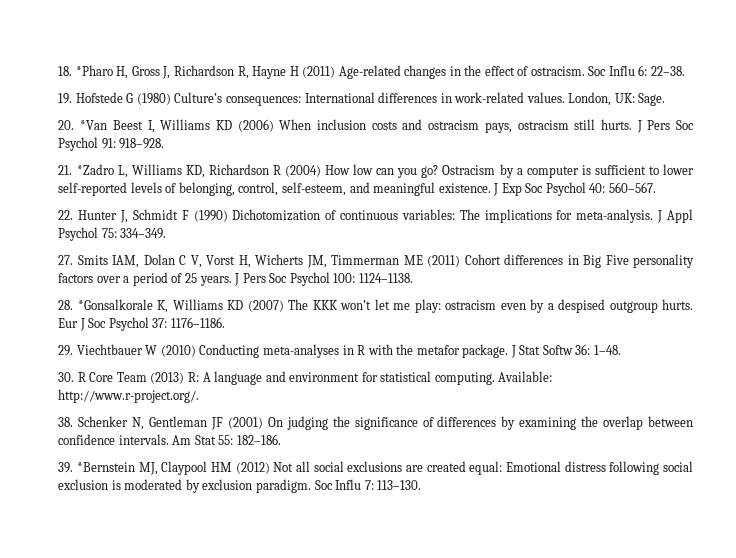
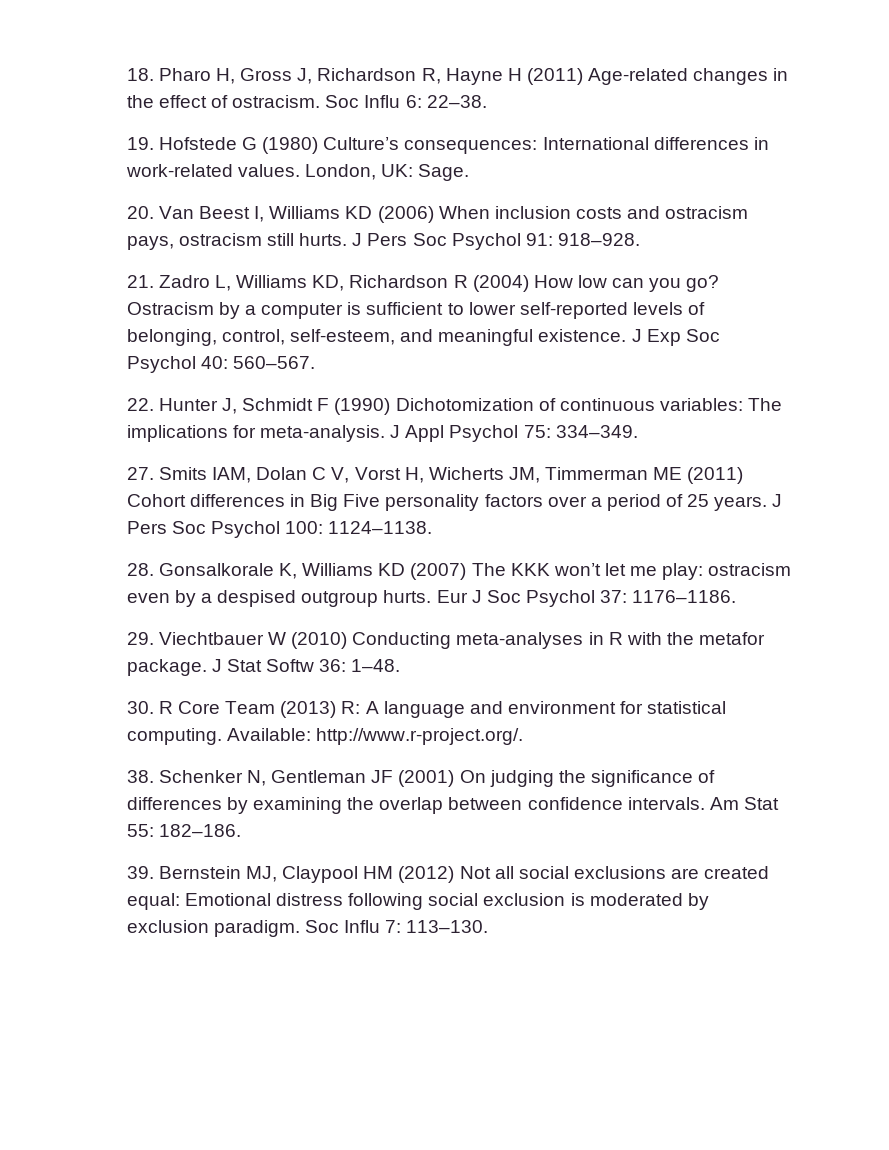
[75,65,113,76] *Pharo -> [158,68,211,81] Pharo
[80,120,108,130] *Van -> [158,206,194,219] Van
[76,164,114,175] *Zadro -> [158,275,210,288] Zadro
[77,299,153,310] *Gonsalkorale -> [158,563,274,576] Gonsalkorale
[77,462,136,472] *Bernstein -> [158,866,241,879] Bernstein

